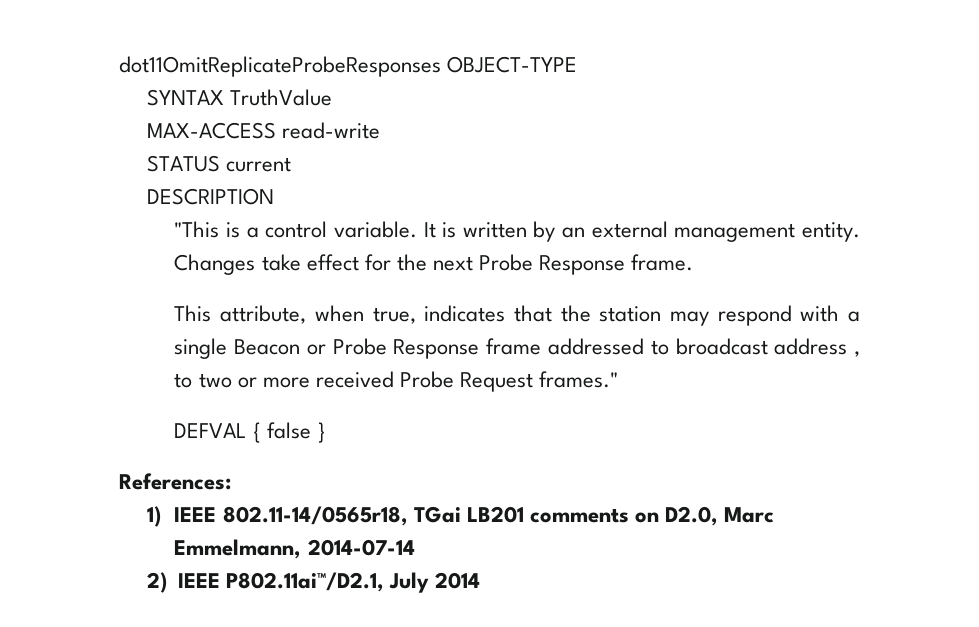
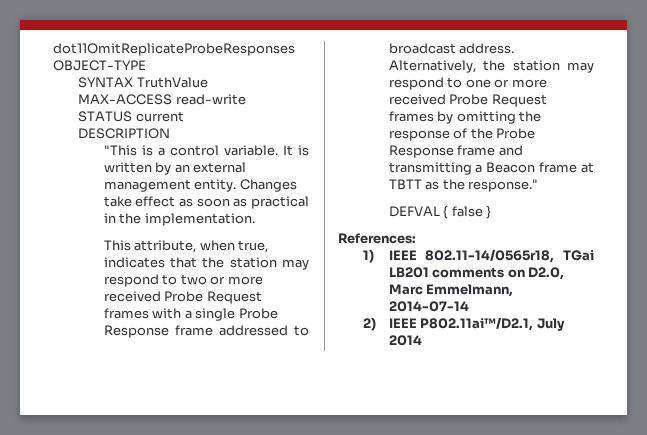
[364,254,694,275] for the next Probe Response frame. -> [178,196,309,209] [103,213,255,226] as soon as practical in the implementation.
[800,305,861,322] [174,338,860,359] with a single Beacon or Probe Response frame addressed to broadcast address , -> (159, 280) none
[538,371,618,388] frames." -> [103,308,278,321] [103,325,309,338] [388,43,515,54] [388,60,594,73] [388,77,547,90] [388,94,547,107] [388,111,542,124] [388,128,536,141] [388,145,523,158] [388,162,594,175] [388,179,539,192] frames with a single Probe Response frame addressed to broadcast address. Alternatively, the station may respond to one or more received Probe Request frames by omitting the response of the Probe Response frame and transmitting a Beacon frame at TBTT as the response."

